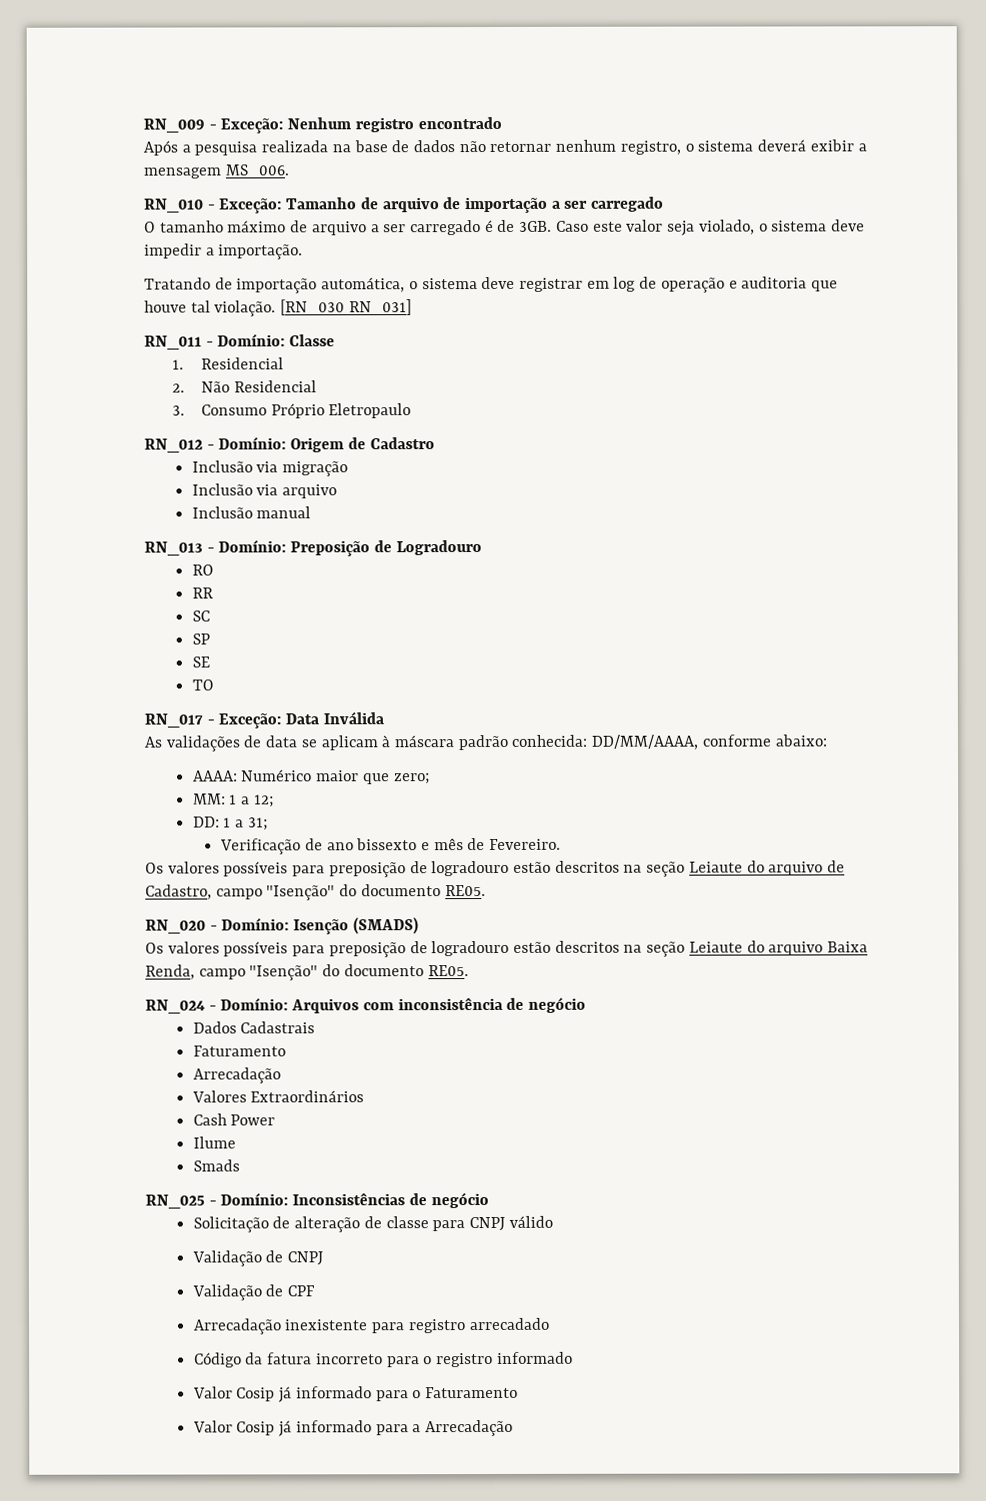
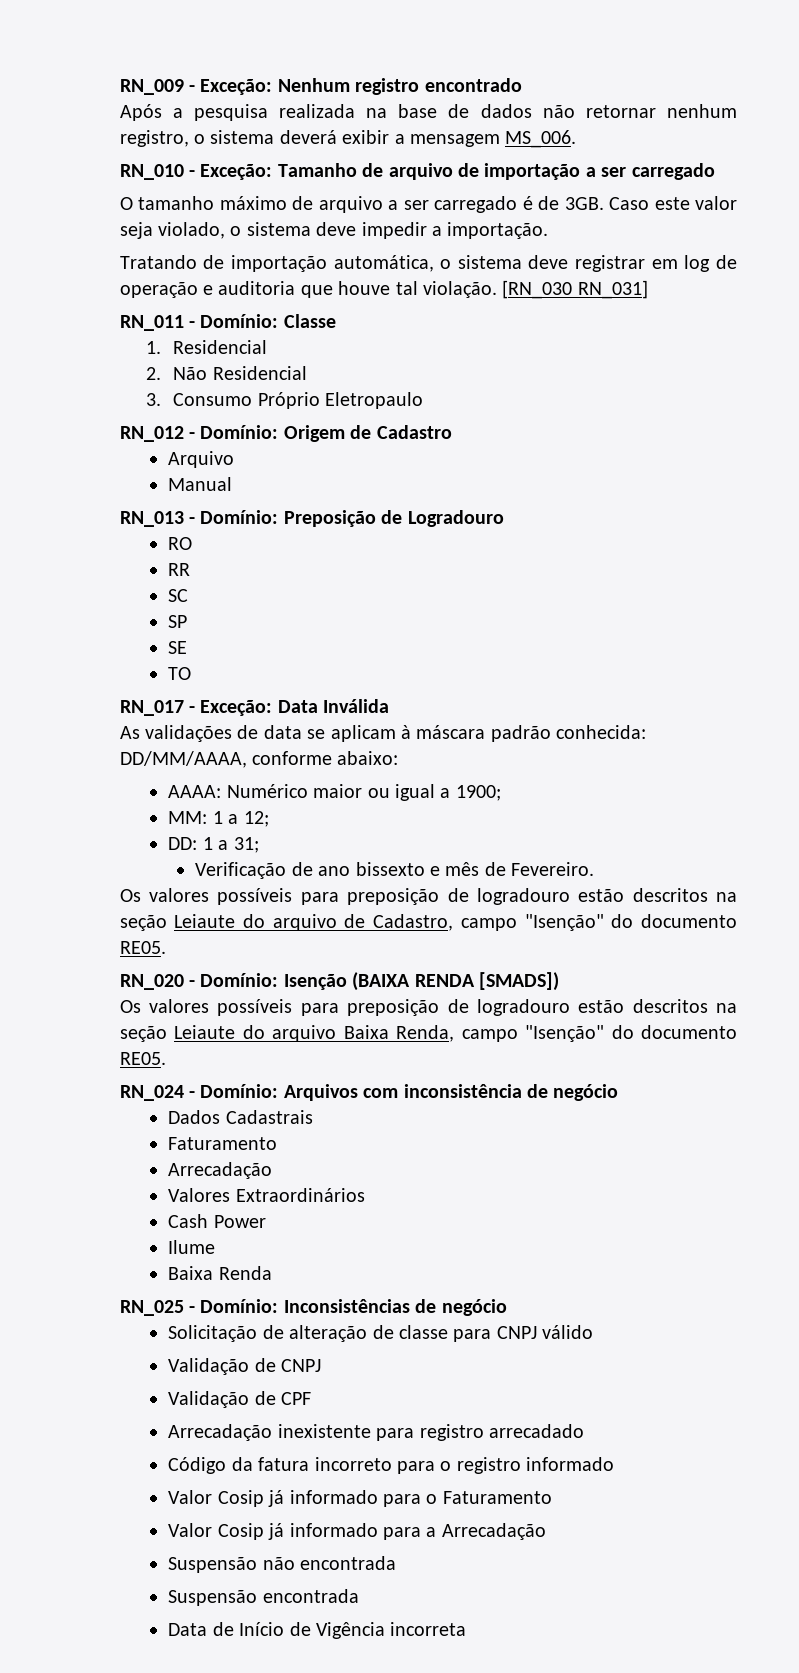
[191,460,349,477] [191,483,338,499] [191,506,312,519] Inclusão via migração // Inclusão via arquivo // Inclusão manual -> [168,451,235,468] [168,477,233,491] Arquivo // Manual
[362,773,430,785] que zero; -> [367,784,501,801] ou igual a 1900;
[352,917,419,935] (SMADS) -> [352,972,560,991] (BAIXA RENDA [SMADS])
[192,1159,240,1172] Smads -> [168,1266,272,1280] Baixa Renda
(513, 1428) none -> [168,1556,397,1573] [168,1589,359,1606] [168,1622,467,1639] // Suspensão não encontrada // Suspensão encontrada // Data de Início de Vigência incorreta

